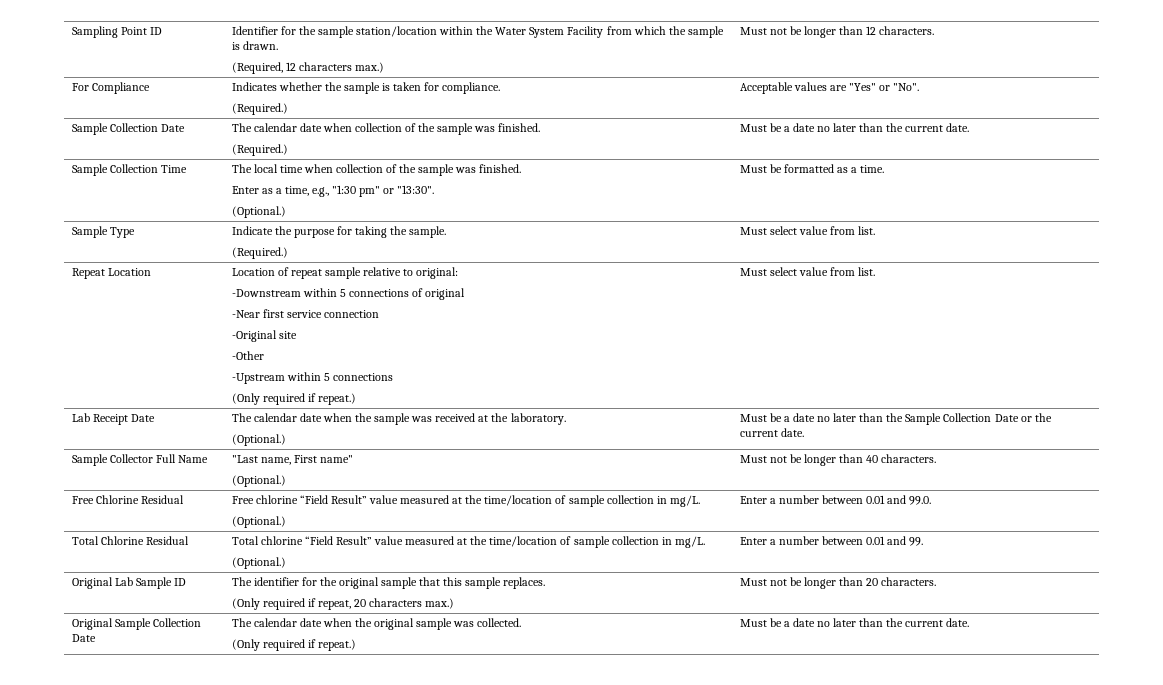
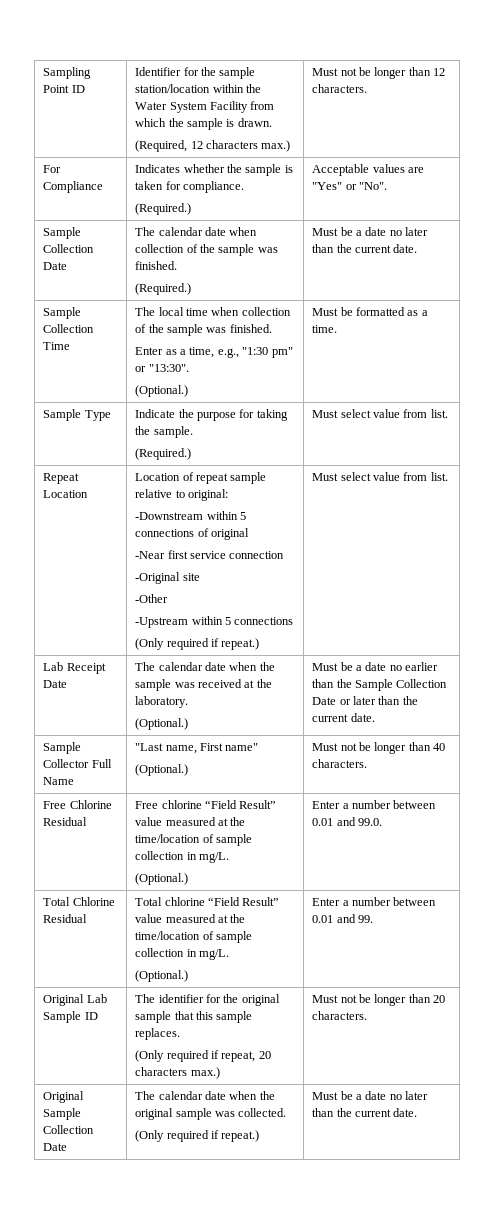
[833,413,857,422] later -> [405,662,439,671] earlier
(1032, 419) none -> [353,696,401,705] later than

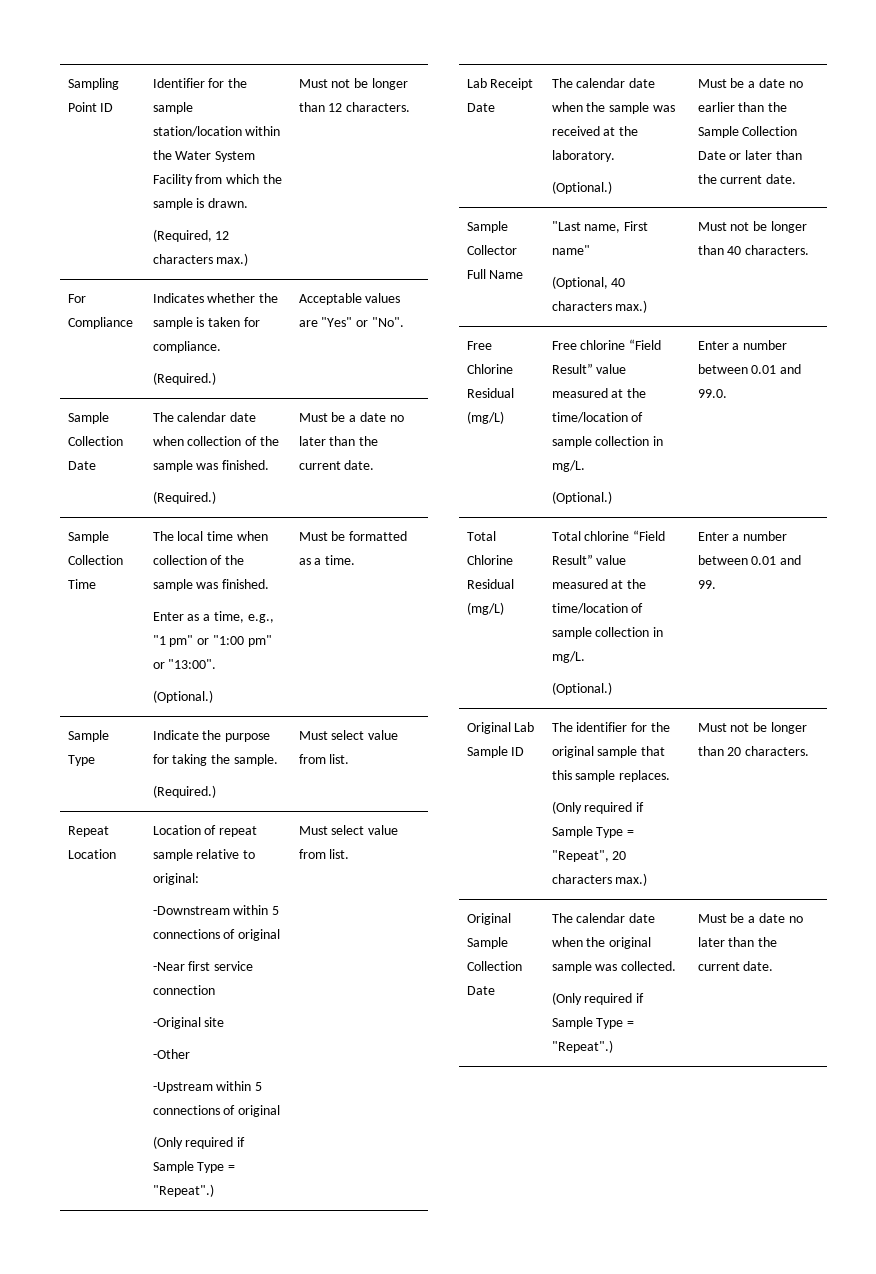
[242,347,293,358] [135,364,189,372] "1:30 pm" or "13:30". -> [152,635,272,647] [152,659,217,669] "1 pm" or "1:00 pm" or "13:00".
[135,638,260,650] // (Only required if repeat.) -> [223,1105,281,1117] [152,1136,246,1149] [152,1161,236,1173] [152,1184,214,1197] of original // (Only required if Sample Type = "Repeat".)
[135,764,189,776] (Optional.) -> [551,276,626,289] [551,300,648,313] (Optional, 40 characters max.)
(88, 821) none -> [466,411,504,424] (mg/L)
(88, 918) none -> [466,602,504,615] (mg/L)
[221,1051,256,1062] repeat, -> [551,826,635,838] [551,850,609,862] Sample Type = "Repeat",
[221,1130,260,1142] repeat.) -> [551,1017,635,1029] [551,1040,613,1053] Sample Type = "Repeat".)

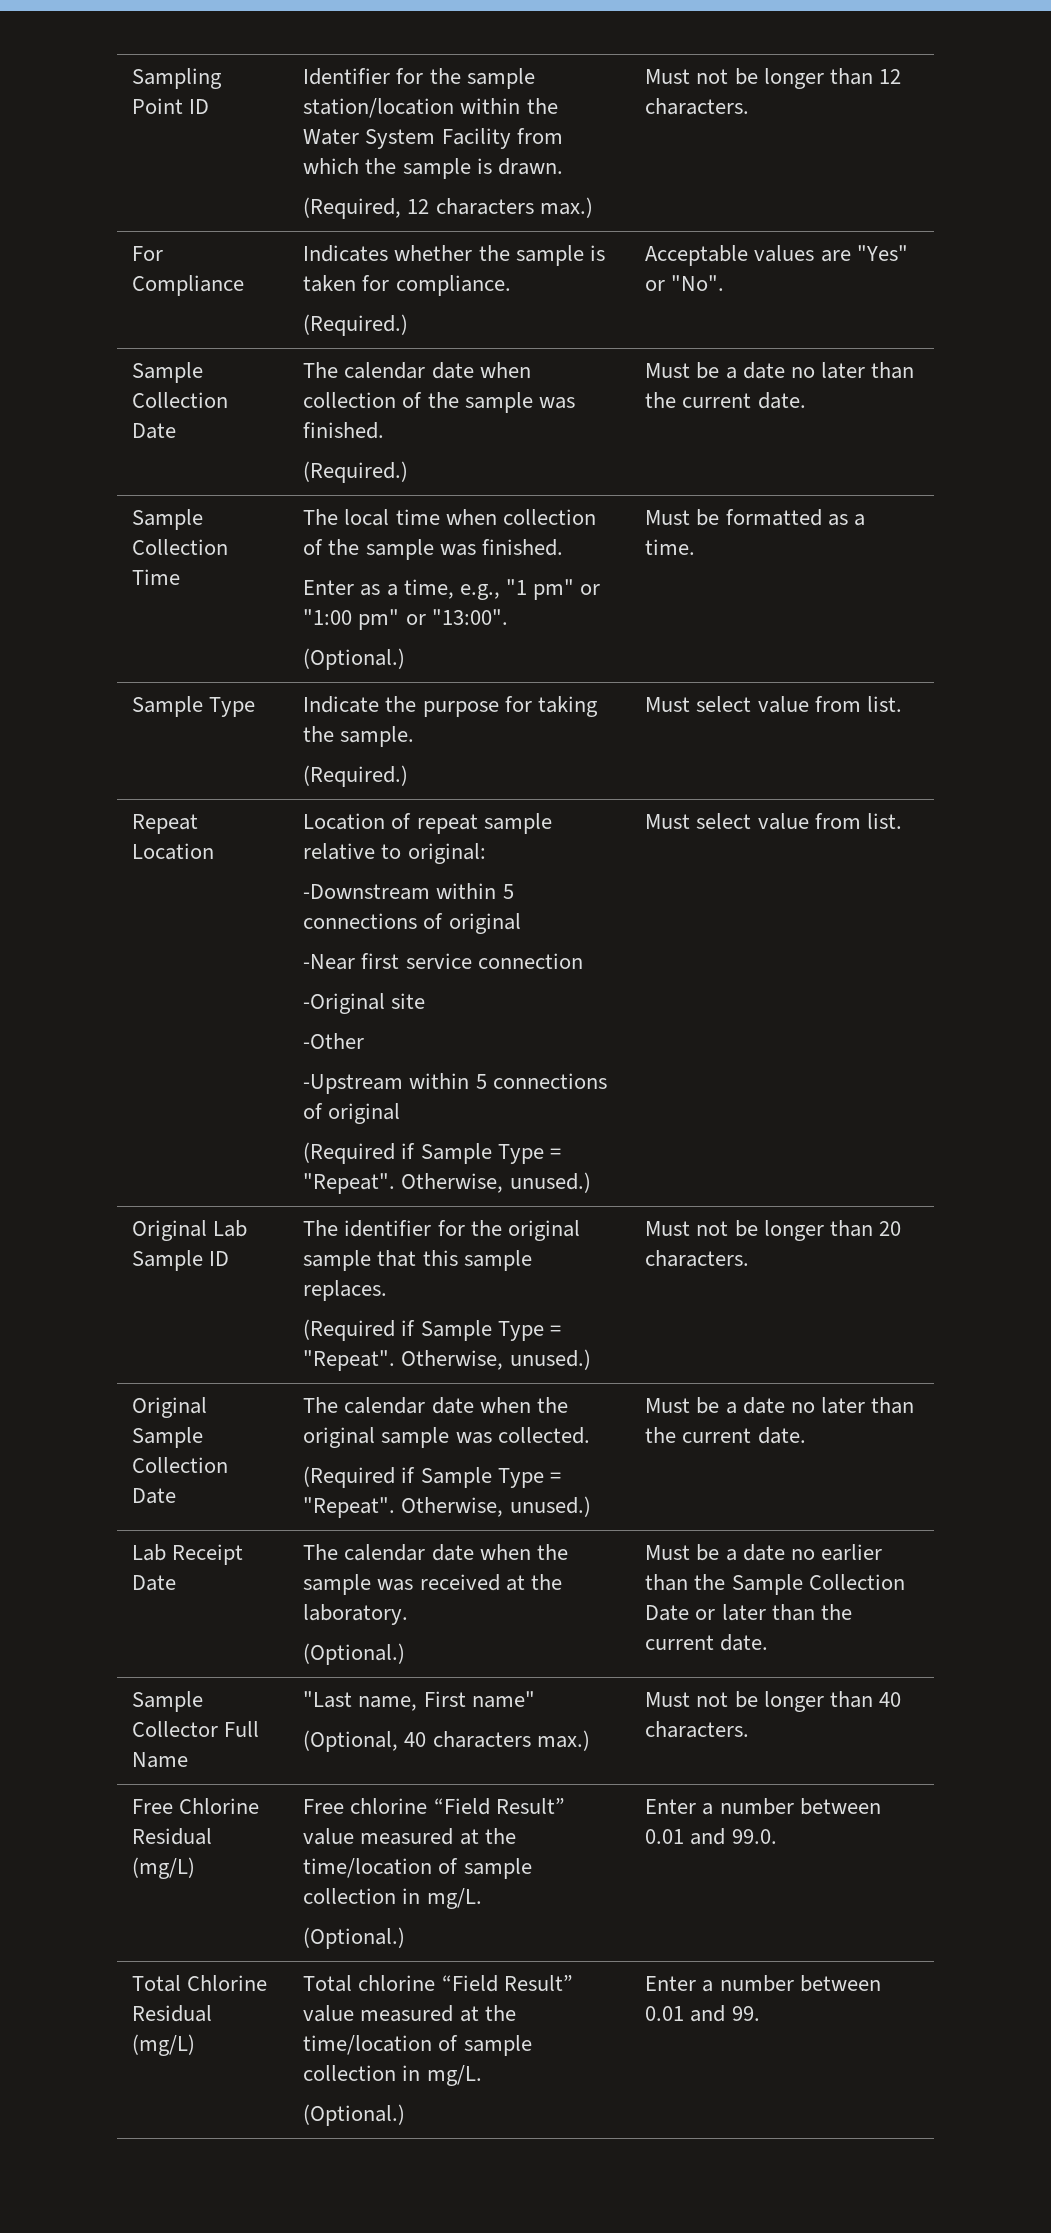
[152,1136,246,1149] [152,1161,236,1173] [152,1184,214,1197] [298,825,399,835] [298,849,350,859] (Only required if Sample Type = "Repeat".) | Must select value from list. -> [303,1142,561,1164] [303,1172,591,1194] [645,813,902,830] [132,1220,248,1241] [132,1250,230,1271] [303,1220,580,1241] [303,1250,532,1271] [303,1280,388,1301] [303,1319,561,1341] [303,1349,591,1371] [645,1220,901,1241] [645,1250,750,1267] [132,1397,208,1418] [132,1427,204,1448] [132,1457,229,1473] [132,1488,177,1504] [303,1397,568,1414] [303,1427,590,1448] [303,1466,561,1488] [303,1496,591,1518] [645,1397,914,1414] [645,1427,806,1444] (Required if Sample Type = "Repeat". Otherwise, unused.) | Must select value from list. // Original Lab Sample ID | The identifier for the original sample that this sample replaces. // (Required if Sample Type = "Repeat". Otherwise, unused.) | Must not be longer than 20 characters. // Original Sample Collection Date | The calendar date when the original sample was collected. // (Required if Sample Type = "Repeat". Otherwise, unused.) | Must be a date no later than the current date.
[466,722,535,734] [466,746,525,758] [551,722,671,732] [551,746,666,758] [551,770,671,782] [551,801,645,814] [551,826,635,838] [551,850,627,862] [551,873,648,886] [697,722,808,734] [697,746,810,756] [466,913,511,925] [466,937,508,949] [466,961,522,971] [466,986,495,995] [551,913,656,923] [551,937,652,949] [551,961,677,973] [551,992,645,1005] [551,1017,635,1029] [551,1040,613,1053] [697,913,803,923] [697,937,778,947] [697,961,774,971] // Original Lab Sample ID | The identifier for the original sample that this sample replaces. // (Only required if Sample Type = "Repeat", 20 characters max.) | Must not be longer than 20 characters. // Original Sample Collection Date | The calendar date when the original sample was collected. // (Only required if Sample Type = "Repeat".) | Must be a date no later than the current date. -> (760, 2013) none

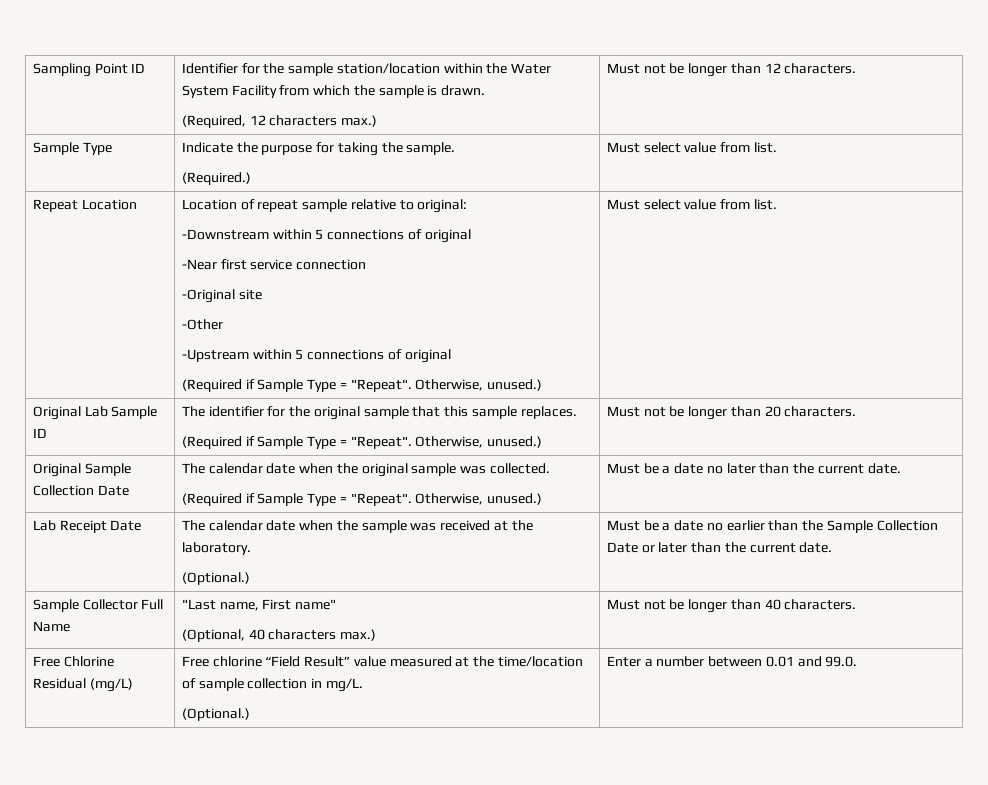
[132,246,164,261] [132,275,245,296] [303,245,605,266] [303,275,511,296] [303,314,409,336] [645,245,908,266] [645,275,725,291] [132,362,204,383] [132,392,229,408] [132,423,177,439] [303,362,531,379] [303,392,575,413] [303,422,385,439] [303,461,409,483] [645,362,914,379] [645,392,806,409] [132,509,204,530] [132,539,229,555] [132,569,181,585] [303,509,596,526] [303,539,563,560] [303,579,600,600] [303,609,508,630] [303,648,406,670] [645,509,865,526] [645,539,696,555] // For Compliance | Indicates whether the sample is taken for compliance. // (Required.) | Acceptable values are "Yes" or "No". // Sample Collection Date | The calendar date when collection of the sample was finished. // (Required.) | Must be a date no later than the current date. // Sample Collection Time | The local time when collection of the sample was finished. // Enter as a time, e.g., "1 pm" or "1:00 pm" or "13:00". // (Optional.) | Must be formatted as a time. -> (857, 68) none
[132,1975,268,1992] [132,2005,213,2022] [132,2034,196,2056] [303,1975,573,1992] [303,2005,516,2022] [303,2035,532,2056] [303,2065,482,2086] [303,2104,406,2126] [645,1975,881,1992] [645,2005,760,2022] // Total Chlorine Residual (mg/L) | Total chlorine “Field Result” value measured at the time/location of sample collection in mg/L. // (Optional.) | Enter a number between 0.01 and 99. -> (858, 661) none

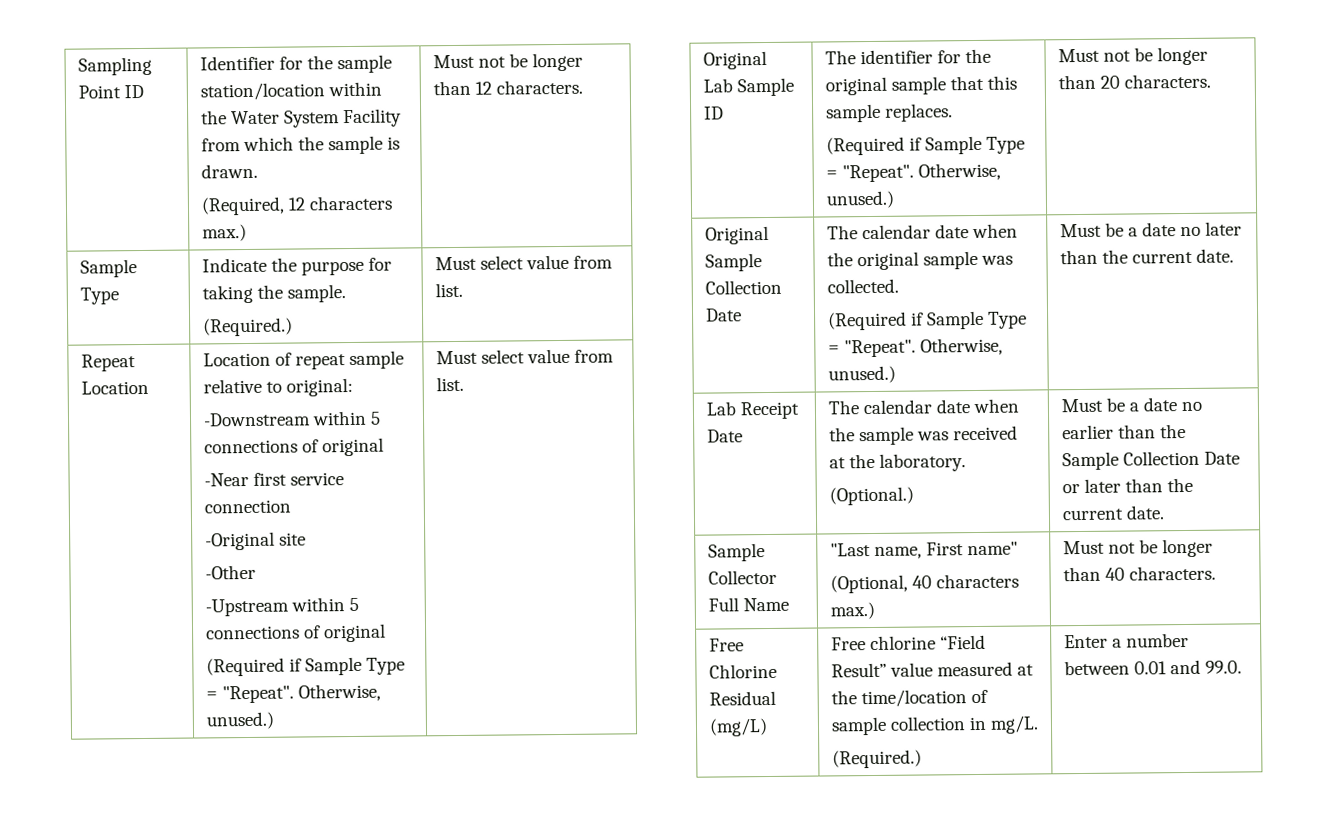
[181,708,250,721] (Optional.) -> [831,749,922,769] (Required.)

